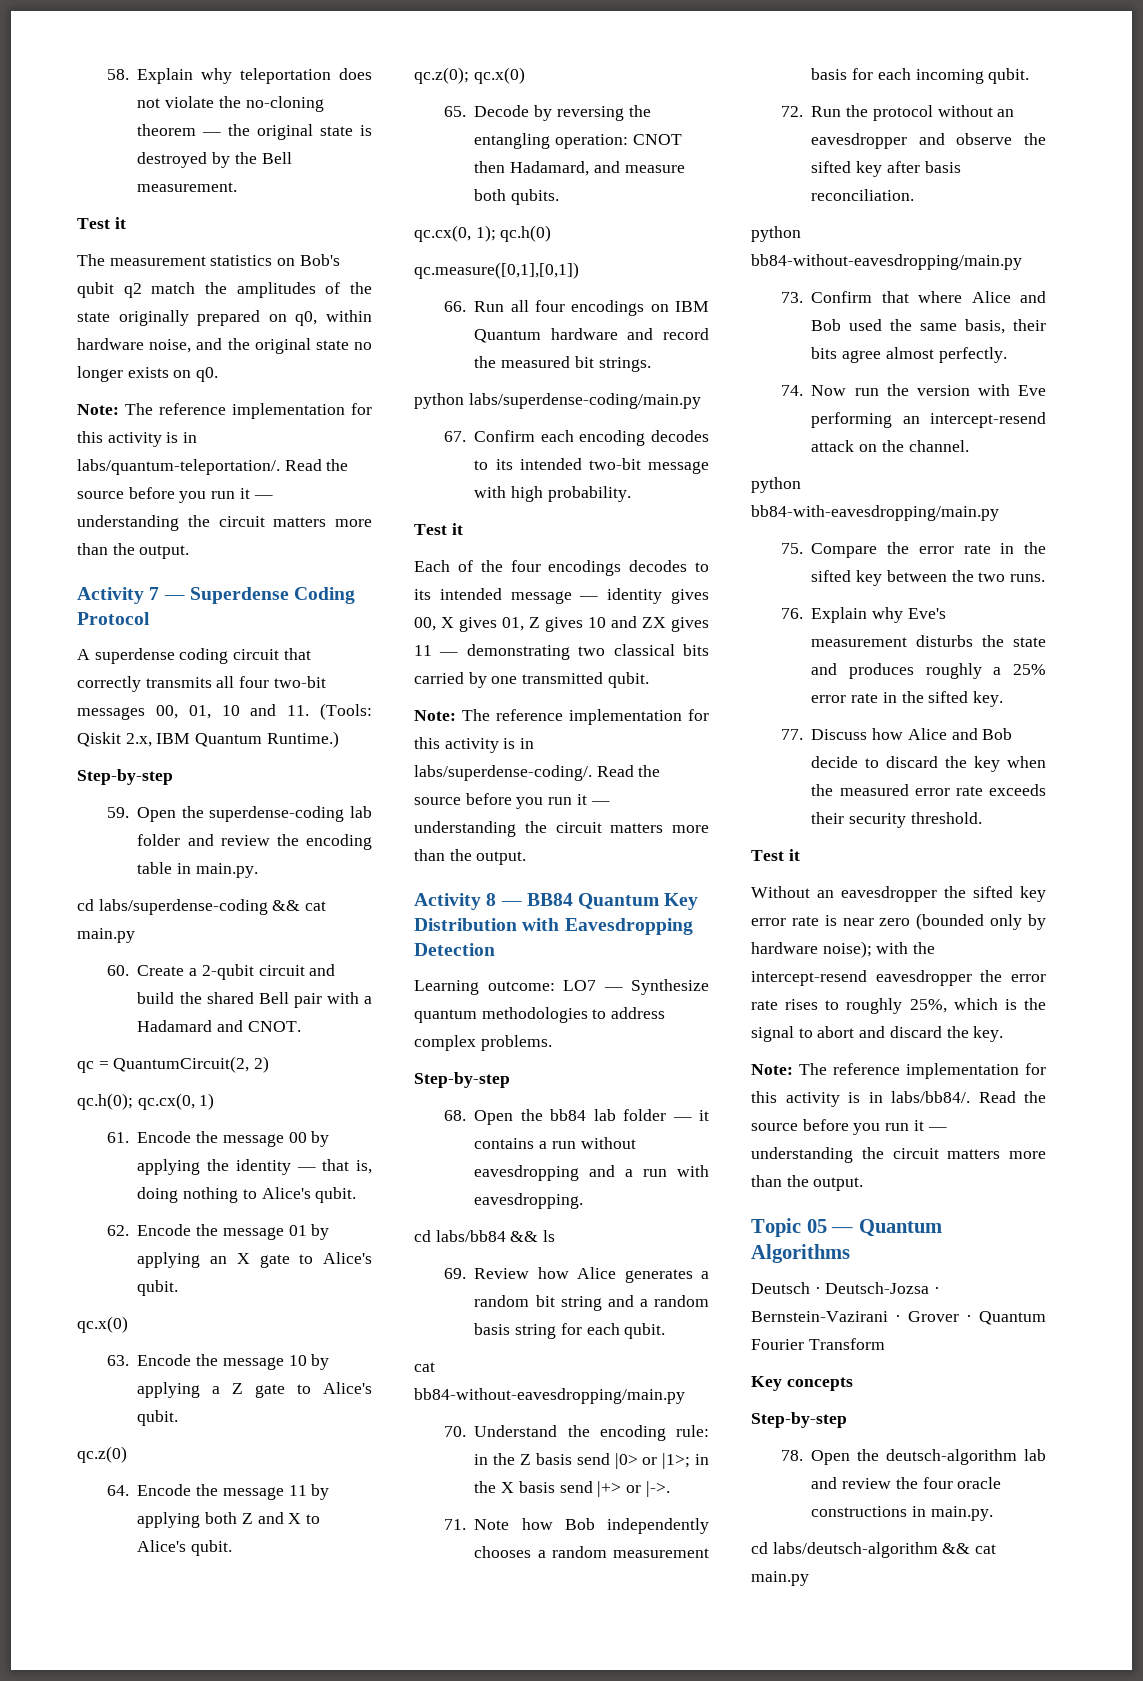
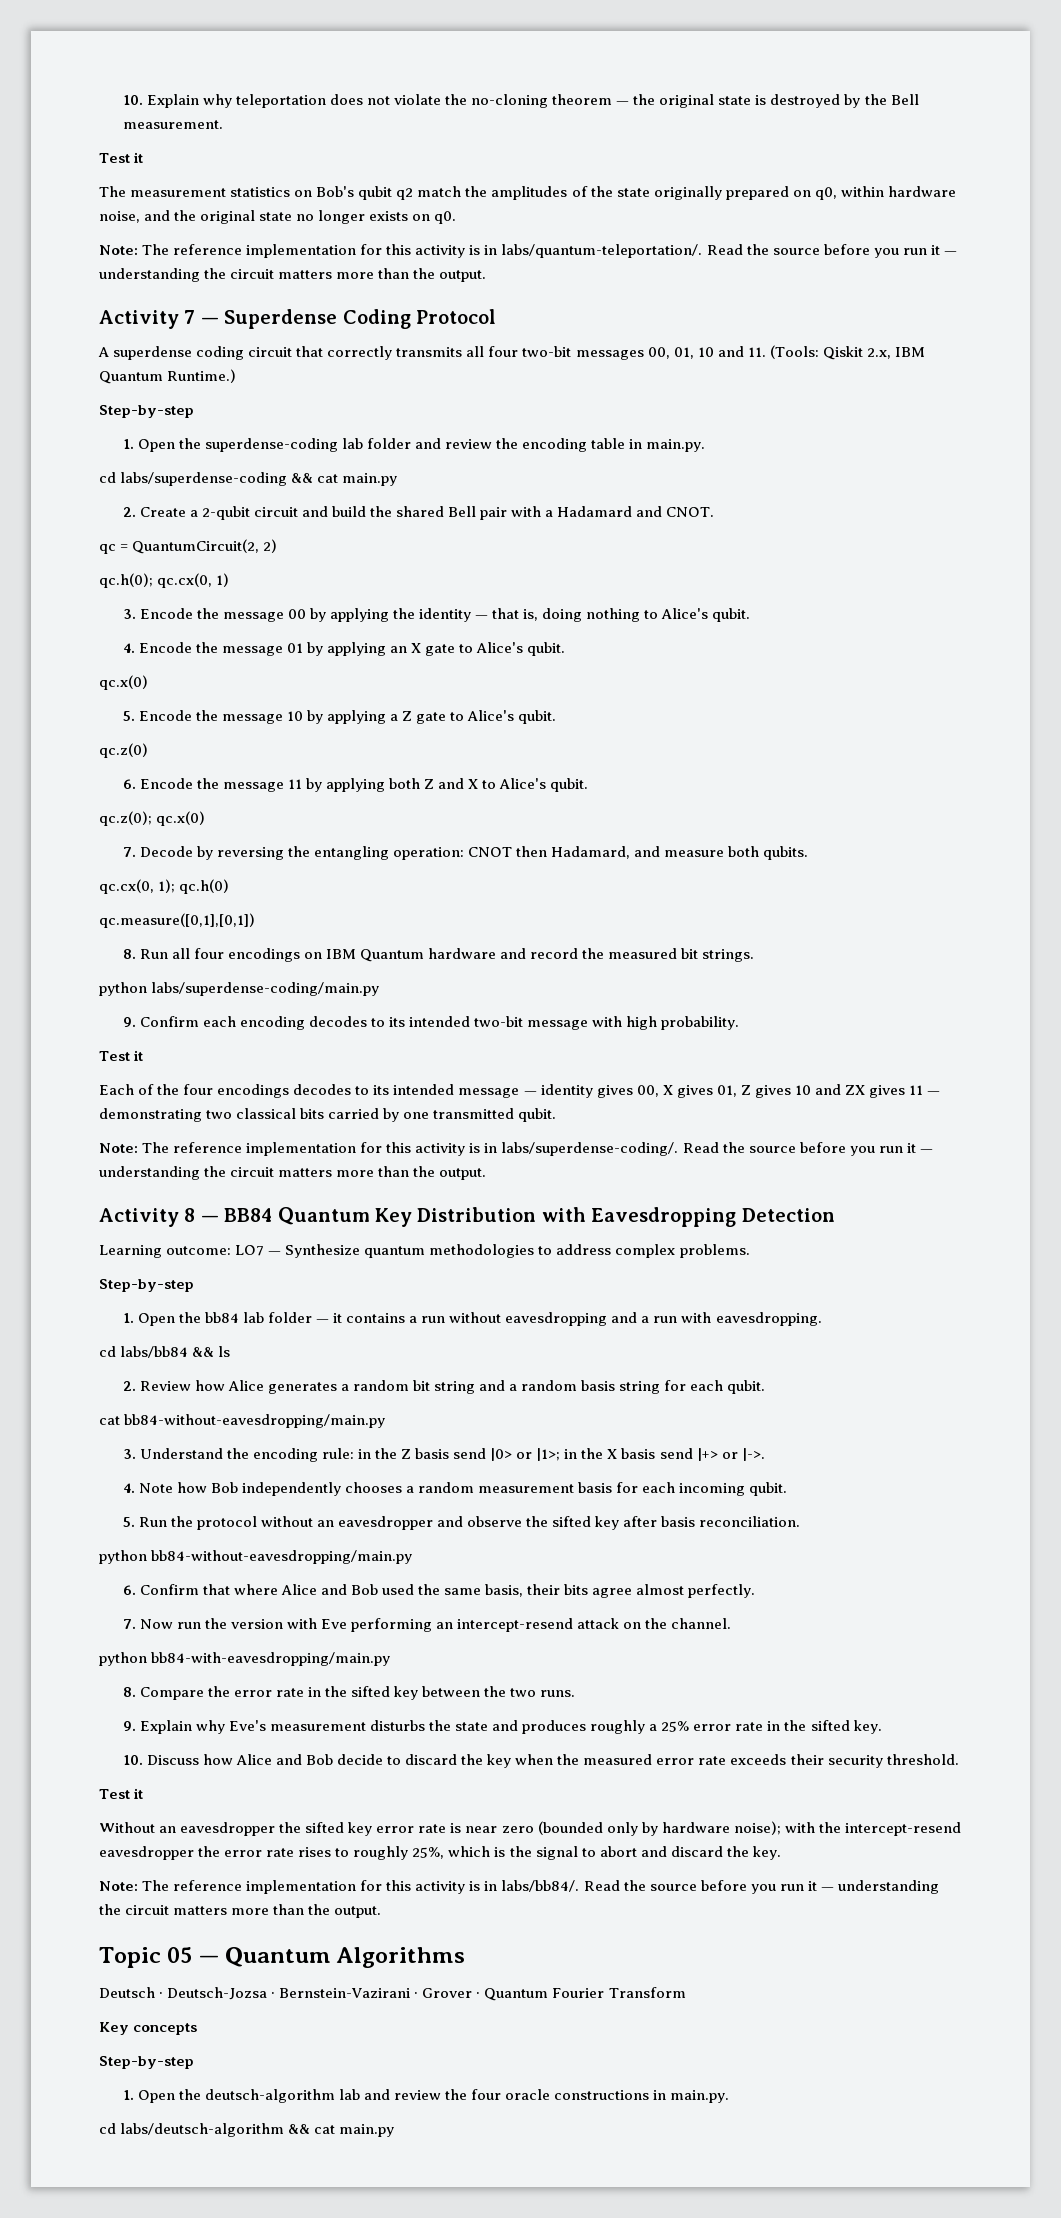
[106,69,129,80] 58. -> [122,95,143,105] 10.
[106,807,129,818] 59. -> [122,439,134,449] 1.
[106,965,129,976] 60. -> [122,507,136,517] 2.
[106,1132,129,1143] 61. -> [122,609,136,619] 3.
[106,1225,129,1236] 62. -> [122,643,135,653] 4.
[106,1355,129,1366] 63. -> [122,711,135,721] 5.
[106,1485,129,1496] 64. -> [122,779,136,789] 6.
[443,106,466,117] 65. -> [122,847,136,857] 7.
[443,301,466,312] 66. -> [122,949,136,959] 8.
[443,431,466,442] 67. -> [122,1017,136,1027] 9.
[443,1110,466,1121] 68. -> [122,1313,134,1323] 1.
[443,1268,466,1279] 69. -> [122,1381,136,1391] 2.
[443,1426,466,1437] 70. -> [122,1449,136,1459] 3.
[443,1519,466,1530] 71. -> [122,1483,135,1493] 4.
[780,106,803,117] 72. -> [122,1517,135,1527] 5.
[780,292,803,303] 73. -> [122,1585,136,1595] 6.
[780,385,803,396] 74. -> [122,1619,136,1629] 7.
[780,543,803,554] 75. -> [122,1687,136,1697] 8.
[780,608,803,619] 76. -> [122,1721,136,1731] 9.
[780,729,803,740] 77. -> [122,1755,143,1765] 10.
[780,1450,803,1461] 78. -> [122,2090,134,2100] 1.

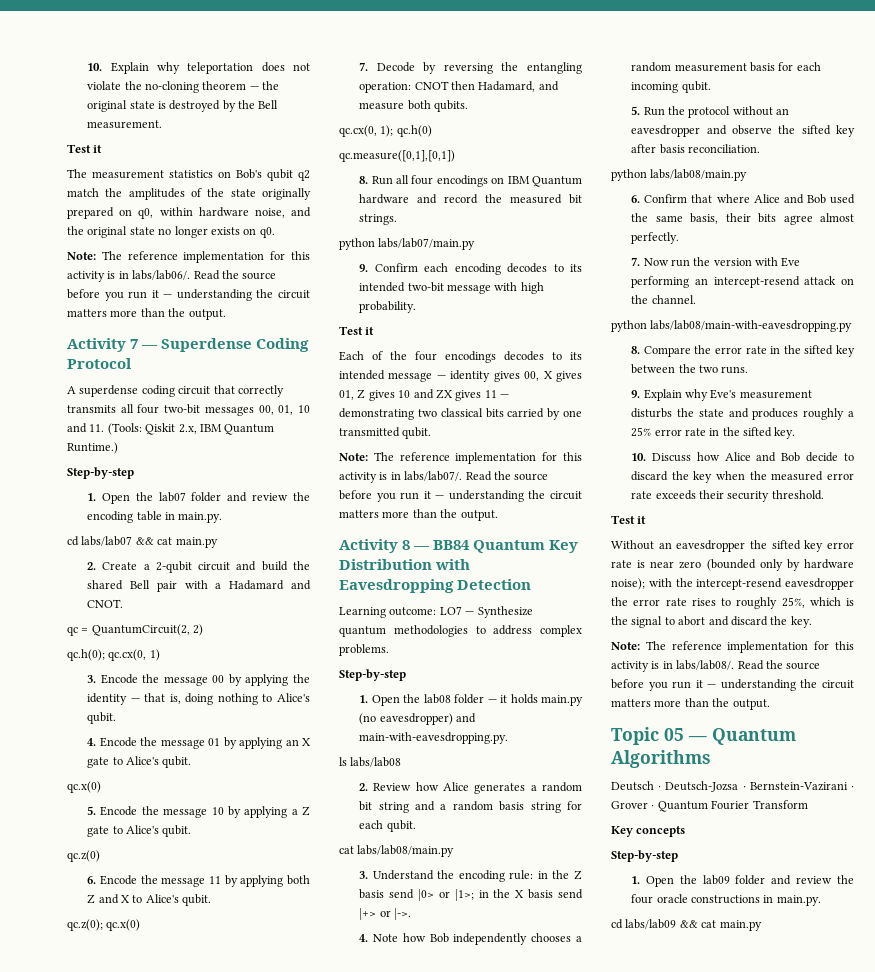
[501,244,703,258] labs/quantum-teleportation/. -> [132,270,191,280] labs/lab06/.
[204,438,363,452] superdense-coding lab -> [158,492,186,502] lab07
[120,472,288,486] labs/superdense-coding -> [81,536,133,546] labs/lab07
[151,982,380,996] labs/superdense-coding/main.py -> [378,238,476,250] labs/lab07/main.py
[501,1142,679,1156] labs/superdense-coding/. -> [404,471,463,481] labs/lab07/.
[204,1312,264,1323] bb84 lab -> [423,694,451,704] lab08
[346,1312,822,1326] [99,1346,215,1358] contains a run without eavesdropping and a run with eavesdropping. // cd labs/bb84 && -> [510,694,583,706] [359,713,476,725] [359,732,509,744] holds main.py (no eavesdropper) and main-with-eavesdropping.py. //
(231, 1351) none -> [350,757,402,767] labs/lab08
[124,1414,386,1428] bb84-without-eavesdropping/main.py -> [357,845,455,857] labs/lab08/main.py
[151,1550,413,1564] bb84-without-eavesdropping/main.py -> [650,169,748,181] labs/lab08/main.py
[151,1652,391,1666] bb84-with-eavesdropping/main.py -> [650,320,853,332] labs/lab08/main-with-eavesdropping.py
[501,1880,580,1892] labs/bb84/. -> [676,660,735,670] labs/lab08/.
[204,2089,360,2103] deutsch-algorithm lab -> [702,875,766,885] lab09 folder
[120,2123,285,2137] labs/deutsch-algorithm -> [625,919,677,929] labs/lab09

